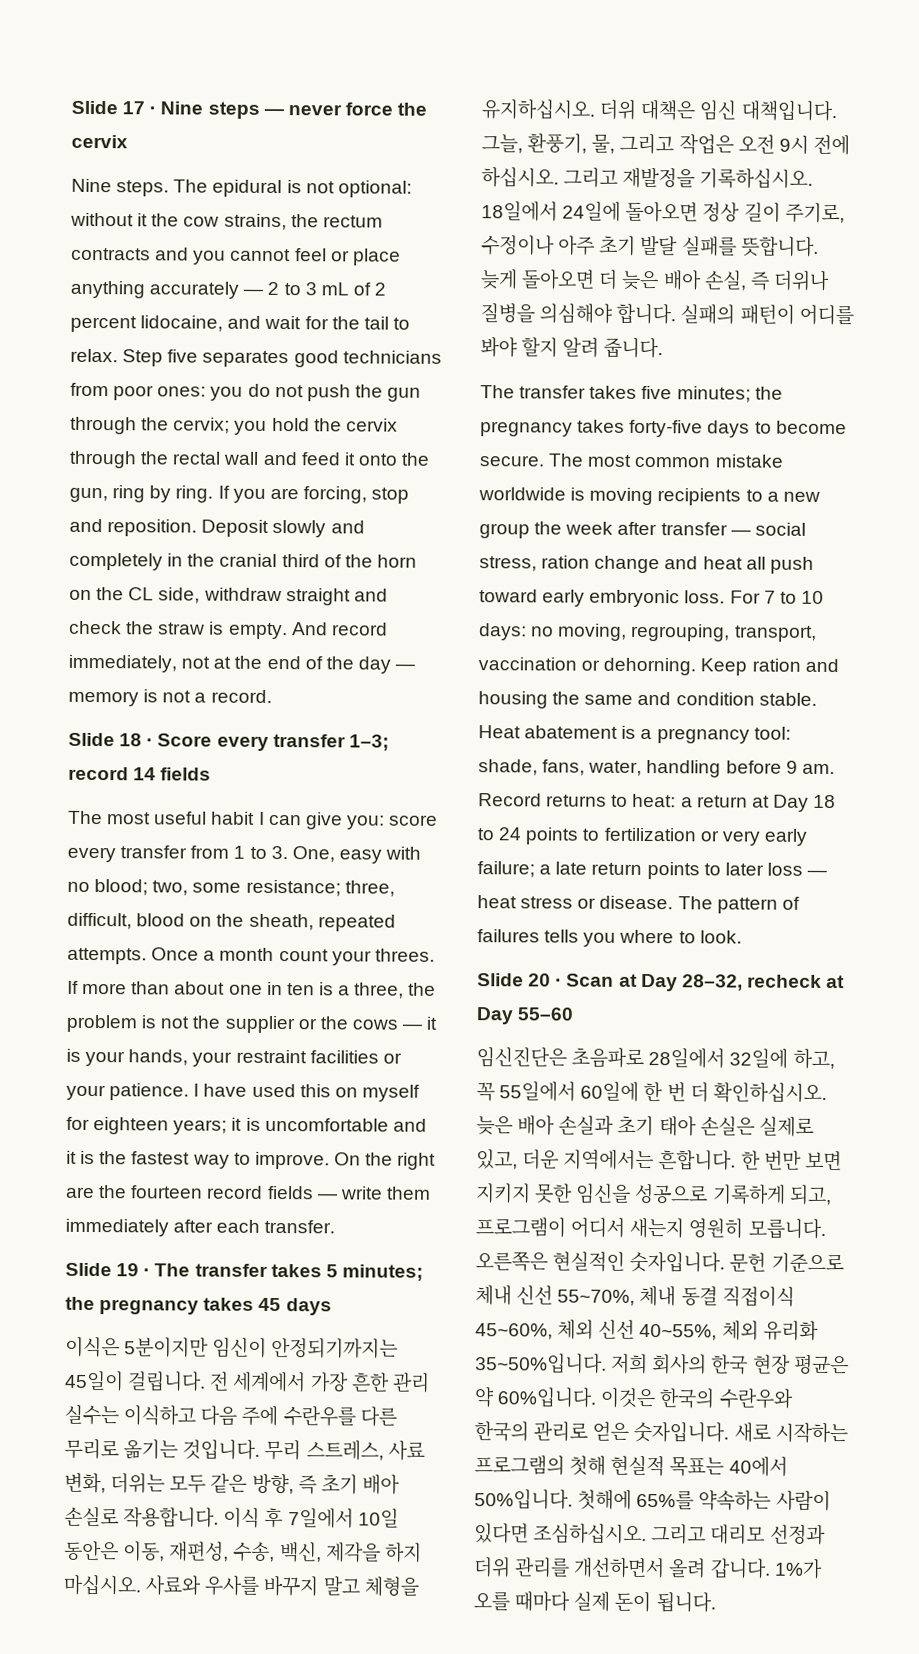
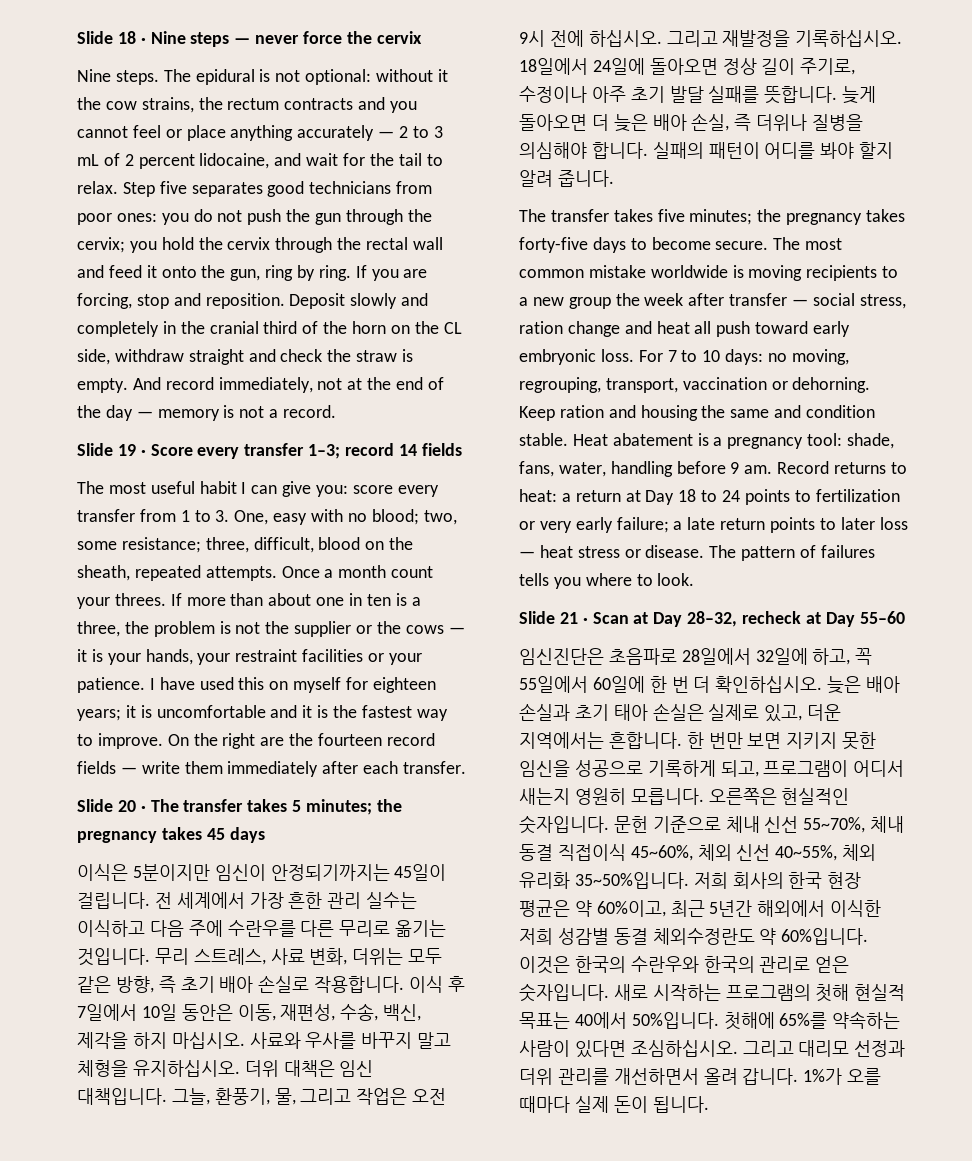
[71,100,146,115] Slide 17 -> [77,31,136,44] Slide 18
[119,733,143,747] 18 -> [117,444,136,456] 19
[116,1263,140,1277] 19 -> [117,800,136,812] 20
[528,973,552,987] 20 -> [559,612,578,624] 21
(494, 1397) none -> [596,900,882,917] [519,928,777,945] 60%이고, 최근 5년간 해외에서 이식한 저희 성감별 동결 체외수정란도 약

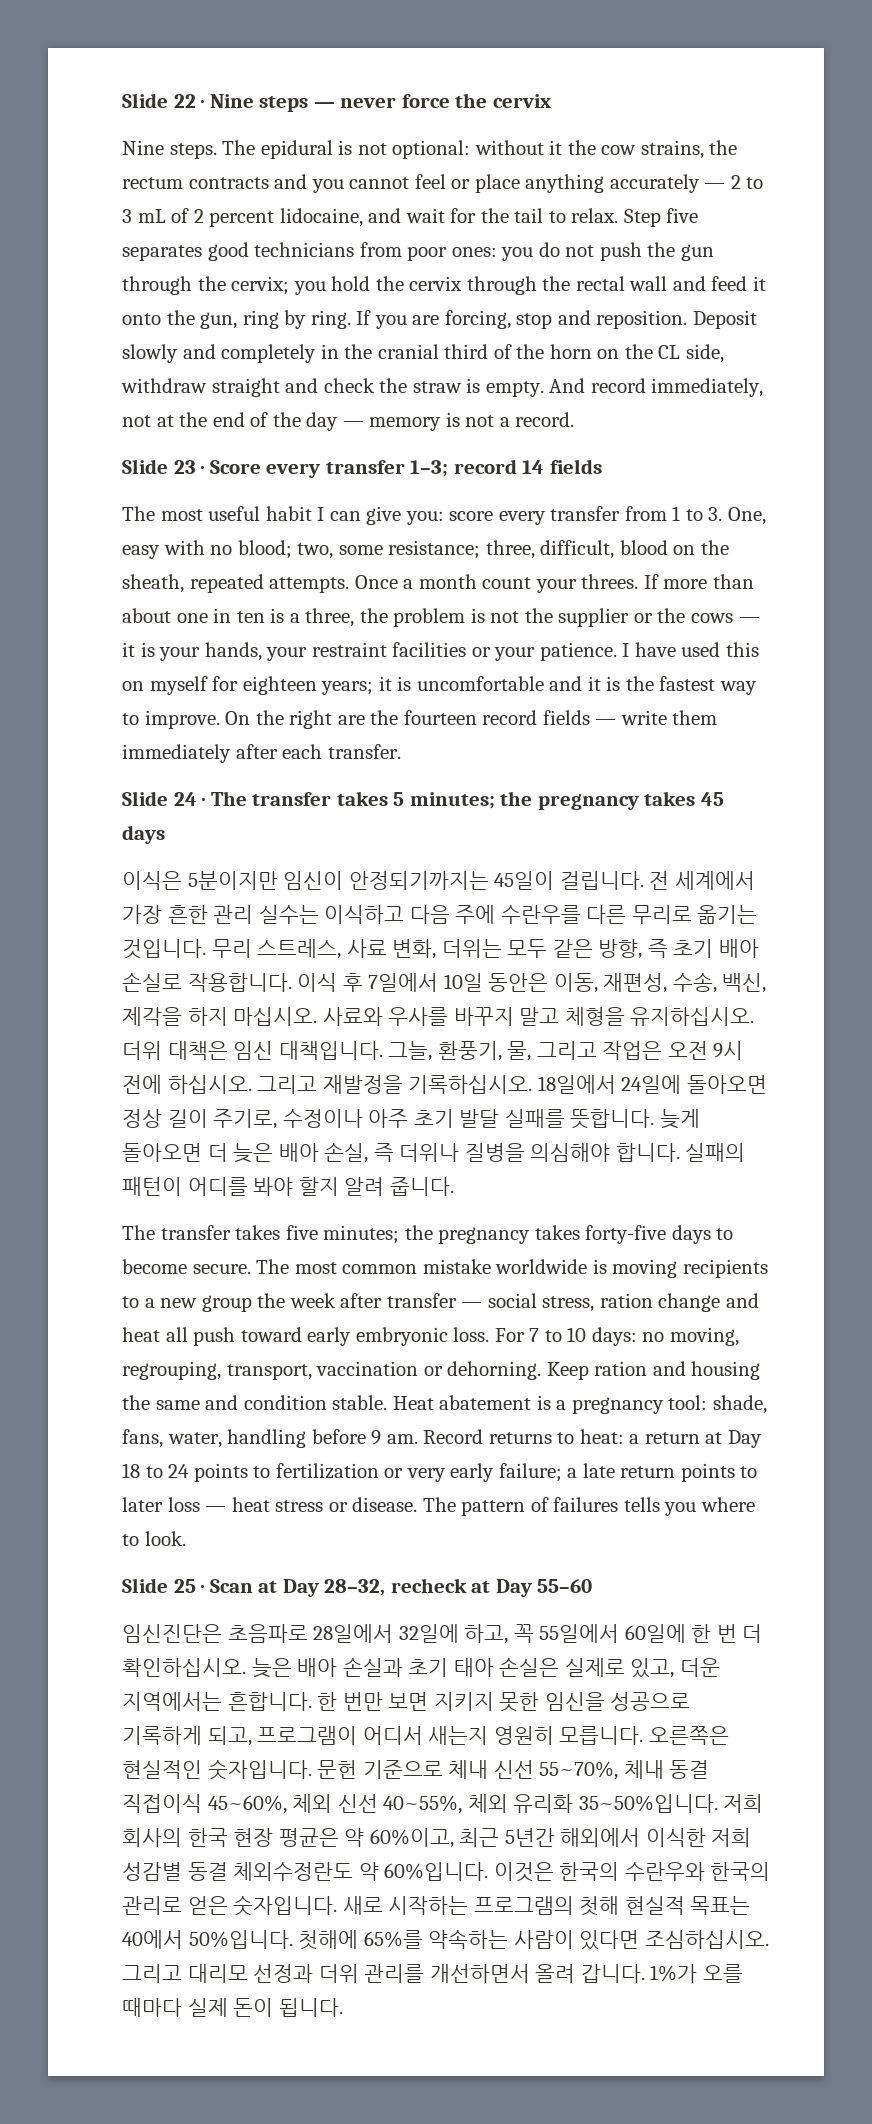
[77,31,136,44] Slide 18 -> [122,93,196,108] Slide 22
[117,444,136,456] 19 -> [173,460,196,474] 23
[117,800,136,812] 20 -> [173,792,197,806] 24
[559,612,578,624] 21 -> [173,1579,196,1593] 25

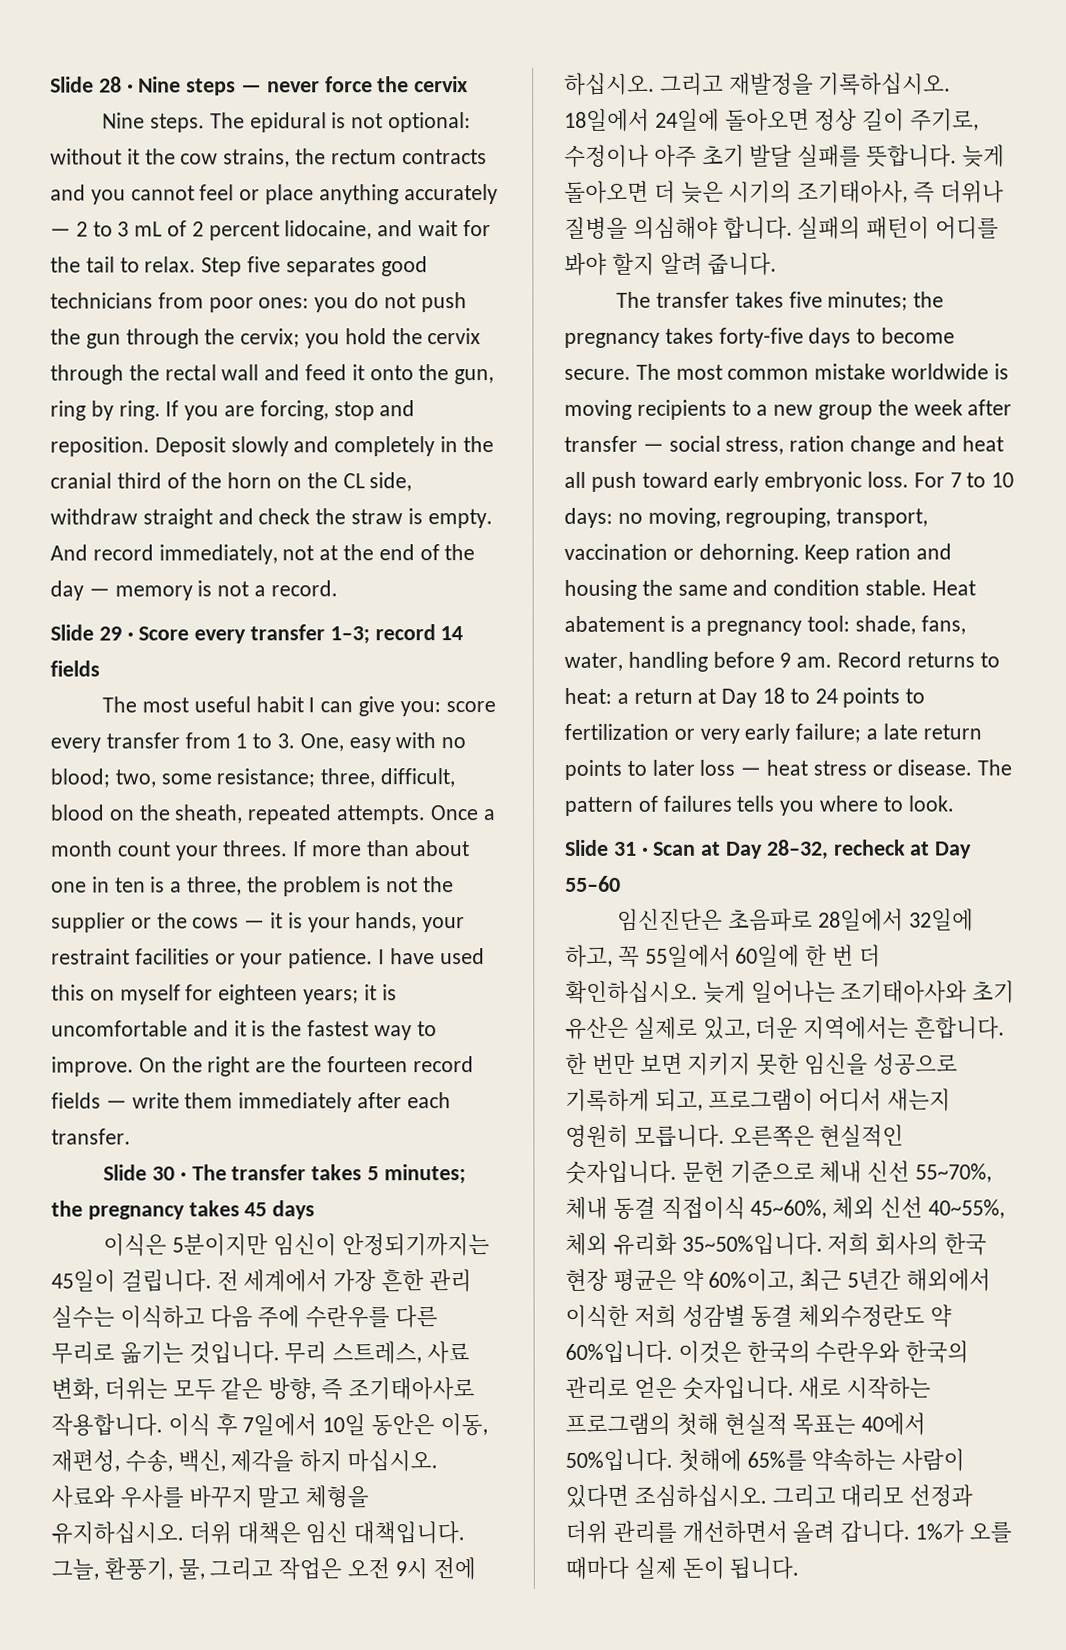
[122,93,196,108] Slide 22 -> [50,76,122,93] Slide 28
[173,460,196,474] 23 -> [98,626,122,641] 29
[173,792,197,806] 24 -> [151,1166,175,1181] 30
[673,939,759,958] [122,972,182,992] 초기 배아 손실로 -> [347,1377,475,1401] 조기태아사로
[278,1142,369,1163] 배아 손실, -> [728,180,909,204] 시기의 조기태아사,
[173,1579,196,1593] 25 -> [613,841,637,856] 31
[251,1657,560,1678] 늦은 배아 손실과 초기 태아 손실은 -> [702,980,1016,1004] [565,1016,629,1040] 늦게 일어나는 조기태아사와 초기 유산은

